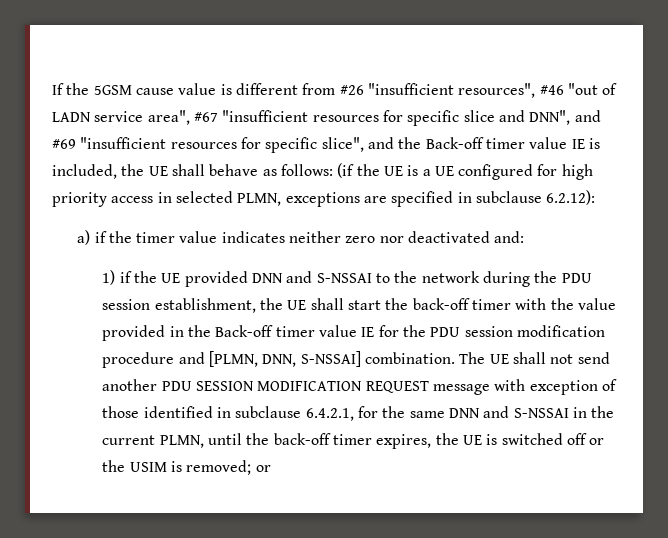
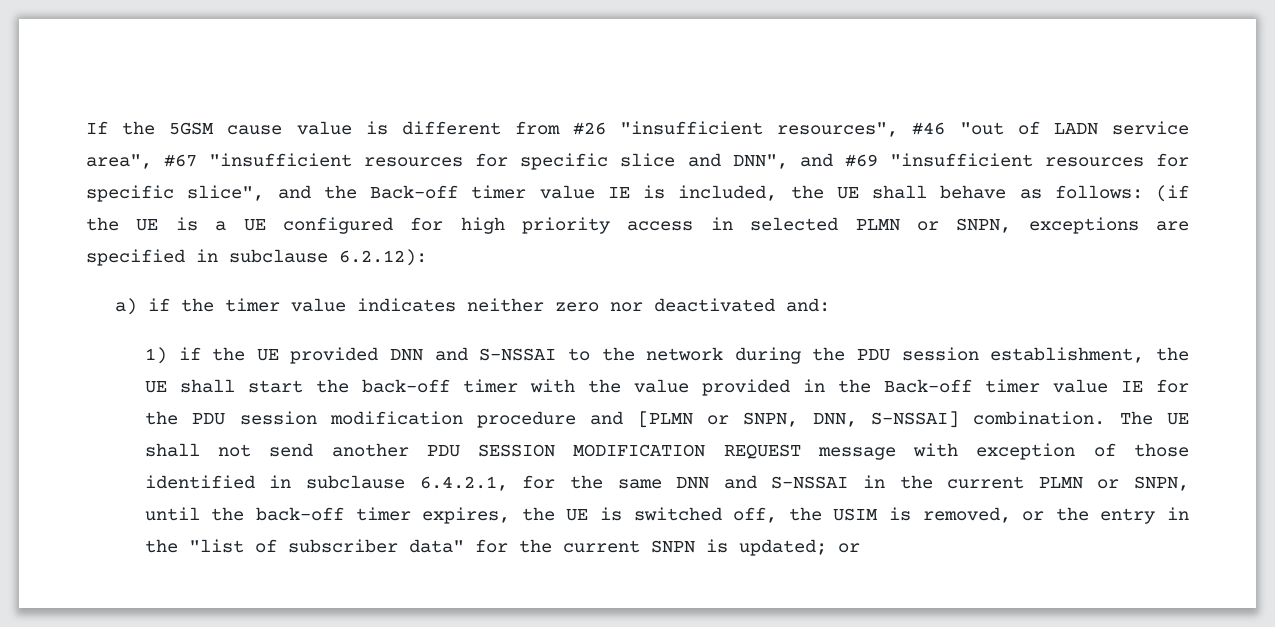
[237,193,282,206] PLMN, -> [855,218,1012,233] PLMN or SNPN,
[209,351,259,367] [PLMN, -> [637,411,799,428] [PLMN or SNPN,
[159,435,204,448] PLMN, -> [1038,476,1190,491] PLMN or SNPN,
[566,433,605,445] off or -> [733,507,778,523] off,
[186,460,252,475] removed; -> [922,507,1189,524] [144,539,827,556] removed, or the entry in the "list of subscriber data" for the current SNPN is updated;

